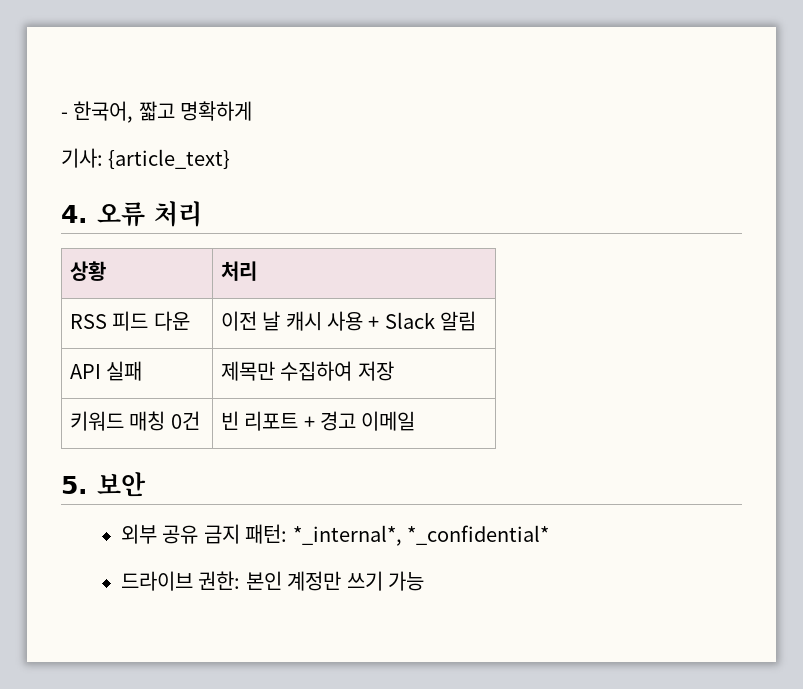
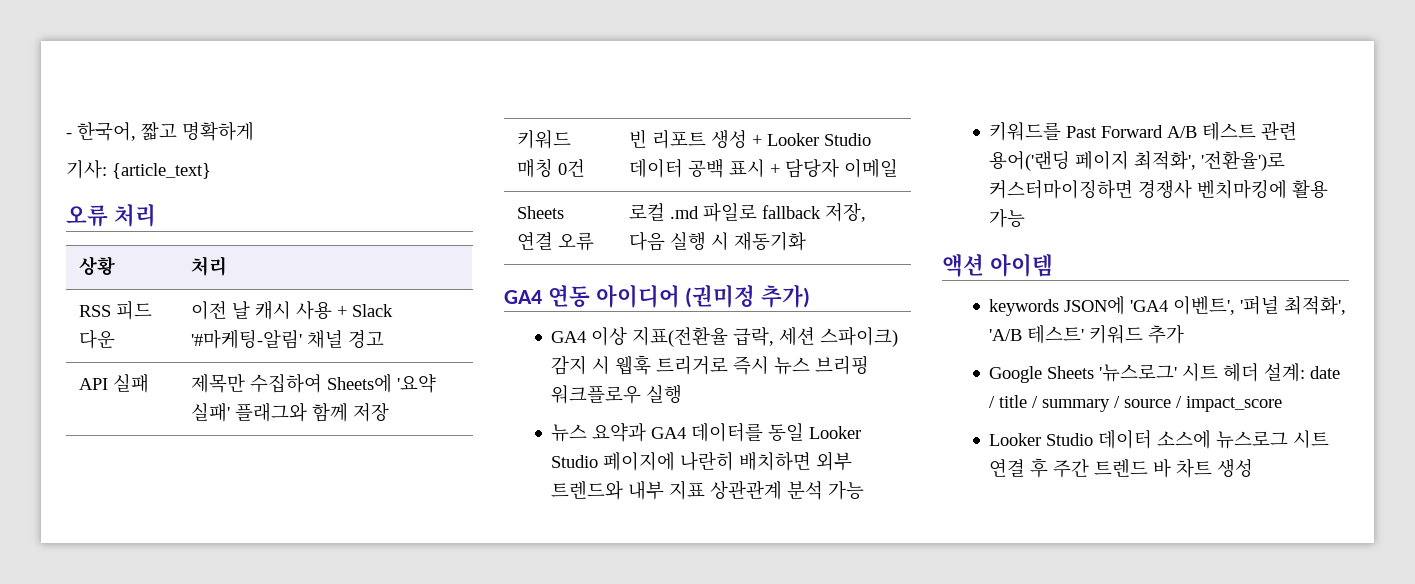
[61,205,88,223] 4. -> (211, 171) none
[440,311,477,331] 알림 -> [190,329,384,349] '#마케팅-알림' 채널 경고
(353, 371) none -> [326,373,436,393] [190,402,348,422] Sheets에 '요약 실패' 플래그와 함께
[303,411,416,431] [61,472,146,497] [120,524,549,546] [120,571,424,591] + 경고 이메일 // 5. 보안 // 외부 공유 금지 패턴: *_internal*, *_confidential* // 드라이브 권한: 본인 계정만 쓰기 가능 -> [710,130,871,149] [628,158,898,178] [516,206,564,219] [516,232,594,251] [628,202,866,222] [628,231,806,251] [504,284,811,308] [551,326,899,347] [551,355,870,375] [551,385,683,404] [551,422,862,442] [551,451,853,471] [551,480,865,500] [989,122,1298,141] [989,150,1286,171] [989,179,1329,199] [989,209,1026,228] [942,253,1053,277] [989,296,1347,316] [989,325,1185,344] [989,363,1341,383] [989,395,1283,412] [989,429,1330,449] [989,458,1254,478] 생성 + Looker Studio 데이터 공백 표시 + 담당자 이메일 // Sheets 연결 오류 | 로컬 .md 파일로 fallback 저장, 다음 실행 시 재동기화 // GA4 연동 아이디어 (권미정 추가) // GA4 이상 지표(전환율 급락, 세션 스파이크) 감지 시 웹훅 트리거로 즉시 뉴스 브리핑 워크플로우 실행 // 뉴스 요약과 GA4 데이터를 동일 Looker Studio 페이지에 나란히 배치하면 외부 트렌드와 내부 지표 상관관계 분석 가능 // 키워드를 Past Forward A/B 테스트 관련 용어('랜딩 페이지 최적화', '전환율')로 커스터마이징하면 경쟁사 벤치마킹에 활용 가능 // 액션 아이템 // keywords JSON에 'GA4 이벤트', '퍼널 최적화', 'A/B 테스트' 키워드 추가 // Google Sheets '뉴스로그' 시트 헤더 설계: date / title / summary / source / impact_score // Looker Studio 데이터 소스에 뉴스로그 시트 연결 후 주간 트렌드 바 차트 생성

